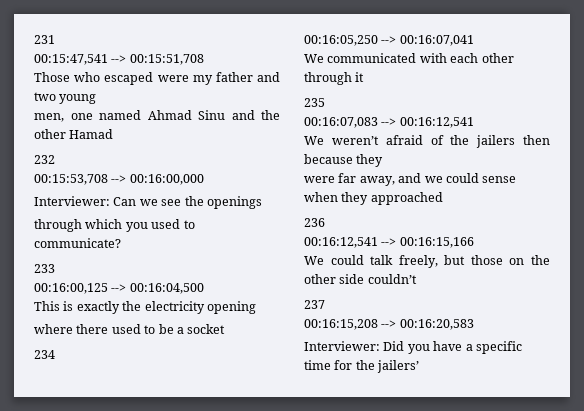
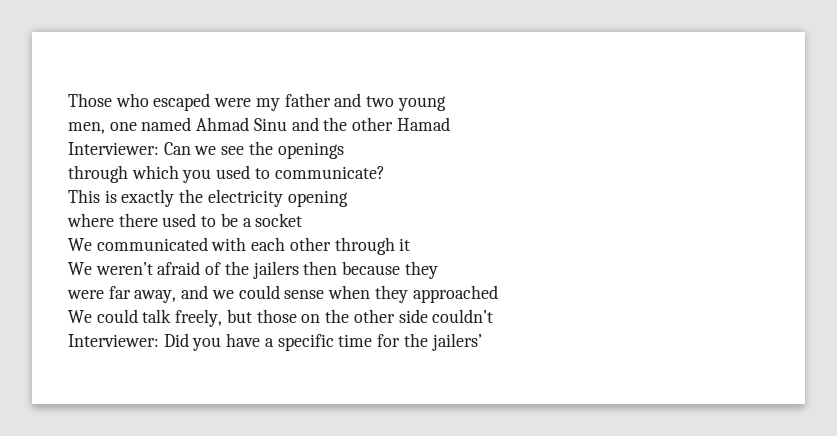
[34,35,55,44] [34,54,204,65] 231 // 00:15:47,541 --> 00:15:51,708 // -> (68, 100) none
[34,155,55,164] [34,174,204,185] // 232 // 00:15:53,708 --> 00:16:00,000 -> (450, 124) none
[34,264,55,273] [34,283,204,294] // 233 // 00:16:00,125 --> 00:16:04,500 -> (385, 172) none
[34,350,55,359] [304,35,474,46] // 234 // 00:16:05,250 --> 00:16:07,041 -> (303, 220) none
[304,98,325,107] [304,117,474,128] // 235 // 00:16:07,083 --> 00:16:12,541 -> (411, 244) none
[304,218,325,227] [304,237,474,248] // 236 // 00:16:12,541 --> 00:16:15,166 -> (498, 294) none
[304,300,325,309] [304,319,474,330] // 237 // 00:16:15,208 --> 00:16:20,583 -> (494, 316) none

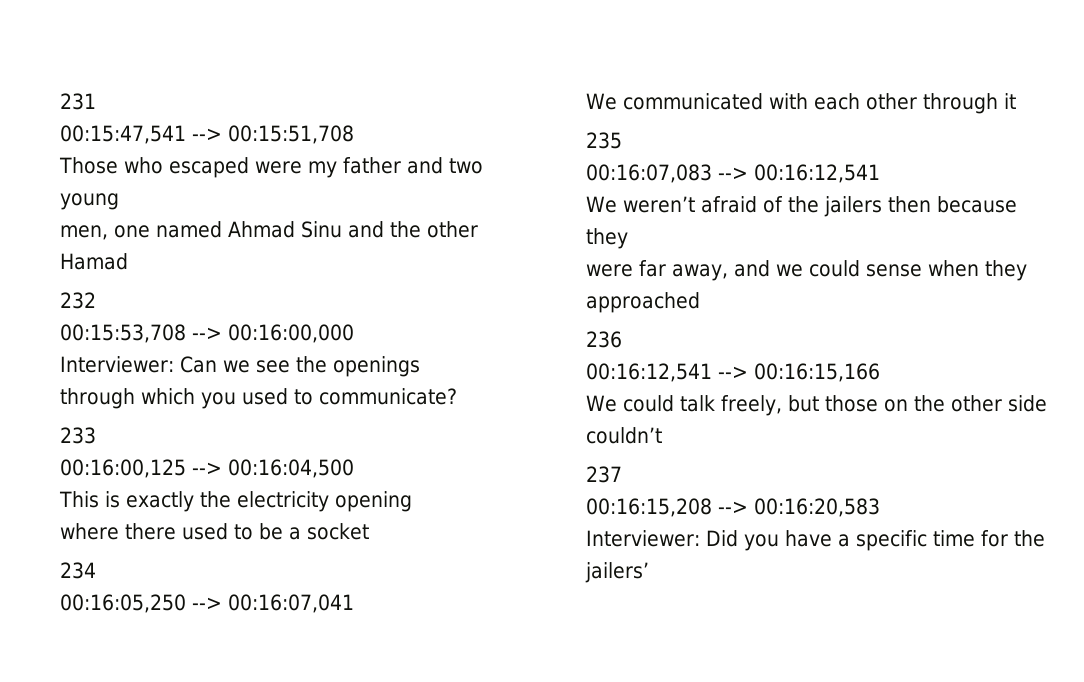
(68, 100) none -> [60,93,96,110] [60,125,354,144] 231 // 00:15:47,541 --> 00:15:51,708 //
(450, 124) none -> [60,292,96,309] [60,324,354,343] // 232 // 00:15:53,708 --> 00:16:00,000
(385, 172) none -> [60,427,96,444] [60,459,354,478] // 233 // 00:16:00,125 --> 00:16:04,500
(303, 220) none -> [60,562,96,579] [60,594,354,613] // 234 // 00:16:05,250 --> 00:16:07,041
(411, 244) none -> [586,132,622,149] [586,164,880,183] // 235 // 00:16:07,083 --> 00:16:12,541
(498, 294) none -> [586,331,622,348] [586,363,880,382] // 236 // 00:16:12,541 --> 00:16:15,166
(494, 316) none -> [586,466,622,483] [586,498,880,517] // 237 // 00:16:15,208 --> 00:16:20,583

